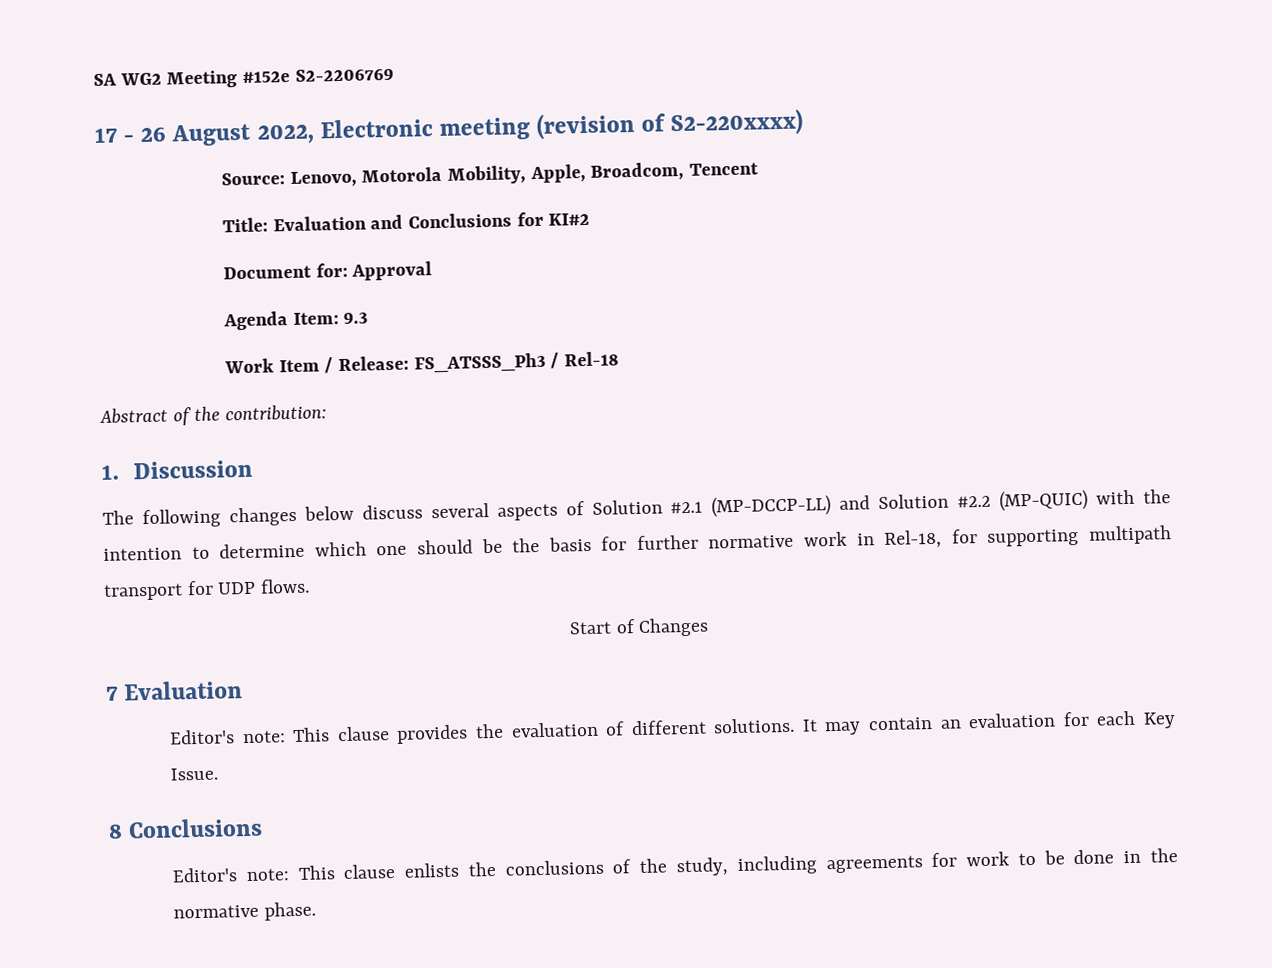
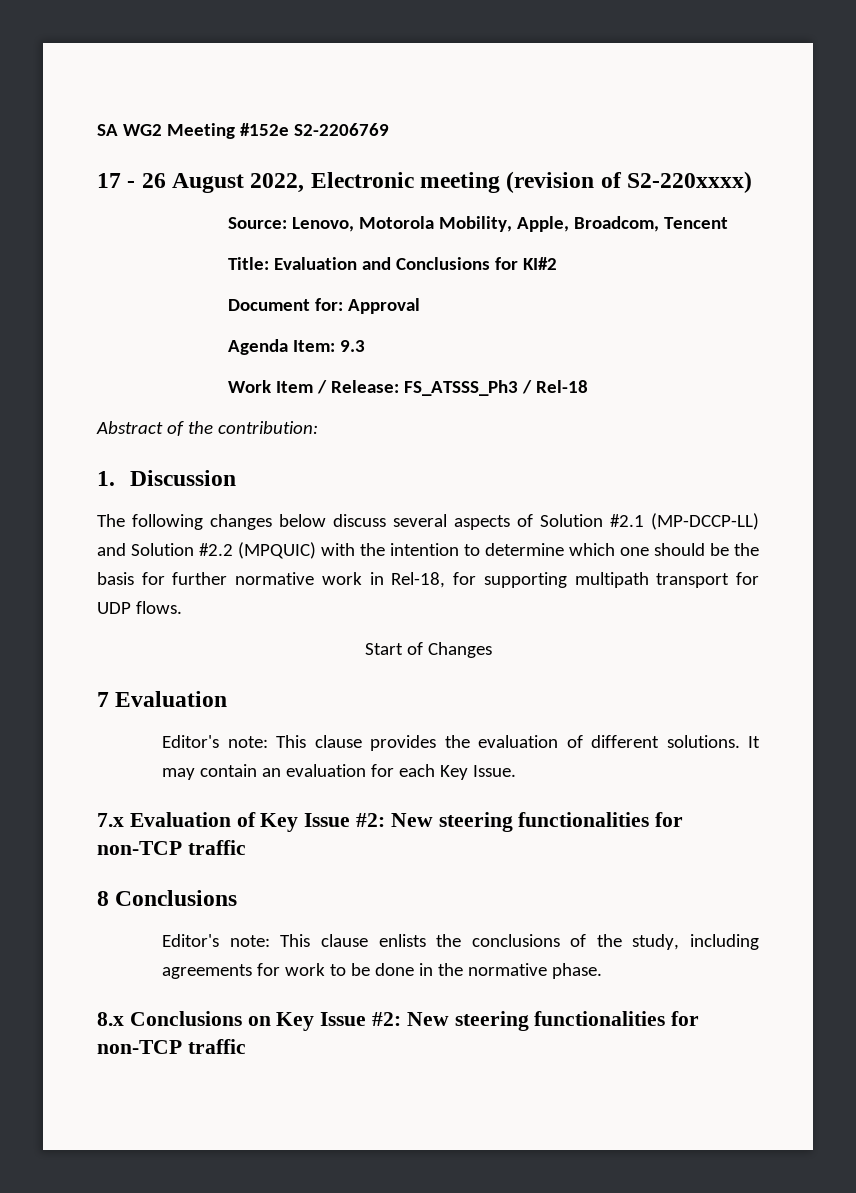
[999,489,1089,512] (MP-QUIC) -> [238,542,316,559] (MPQUIC)
(219, 774) none -> [97,812,684,832] [97,840,246,855] // 7.x Evaluation of Key Issue #2: New steering functionalities for non-TCP traffic
(316, 911) none -> [97,1011,700,1031] [97,1039,246,1054] // 8.x Conclusions on Key Issue #2: New steering functionalities for non-TCP traffic

